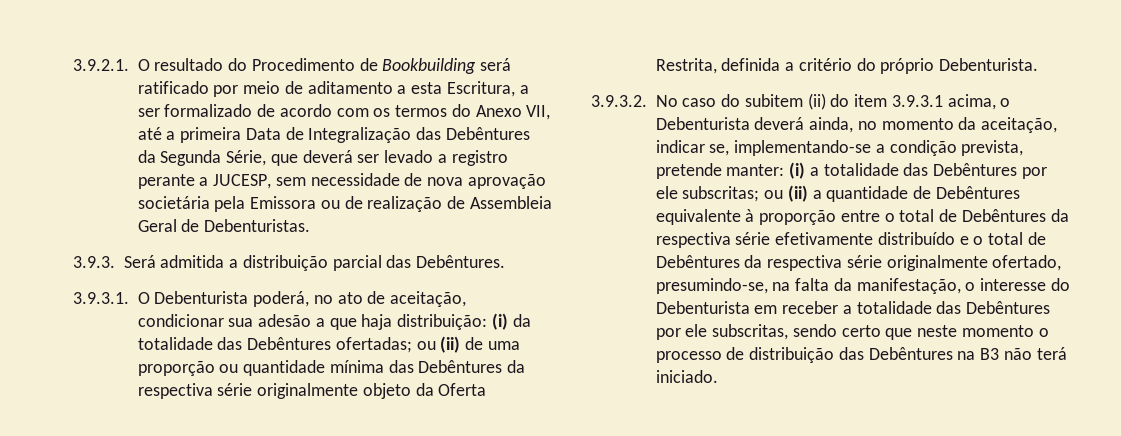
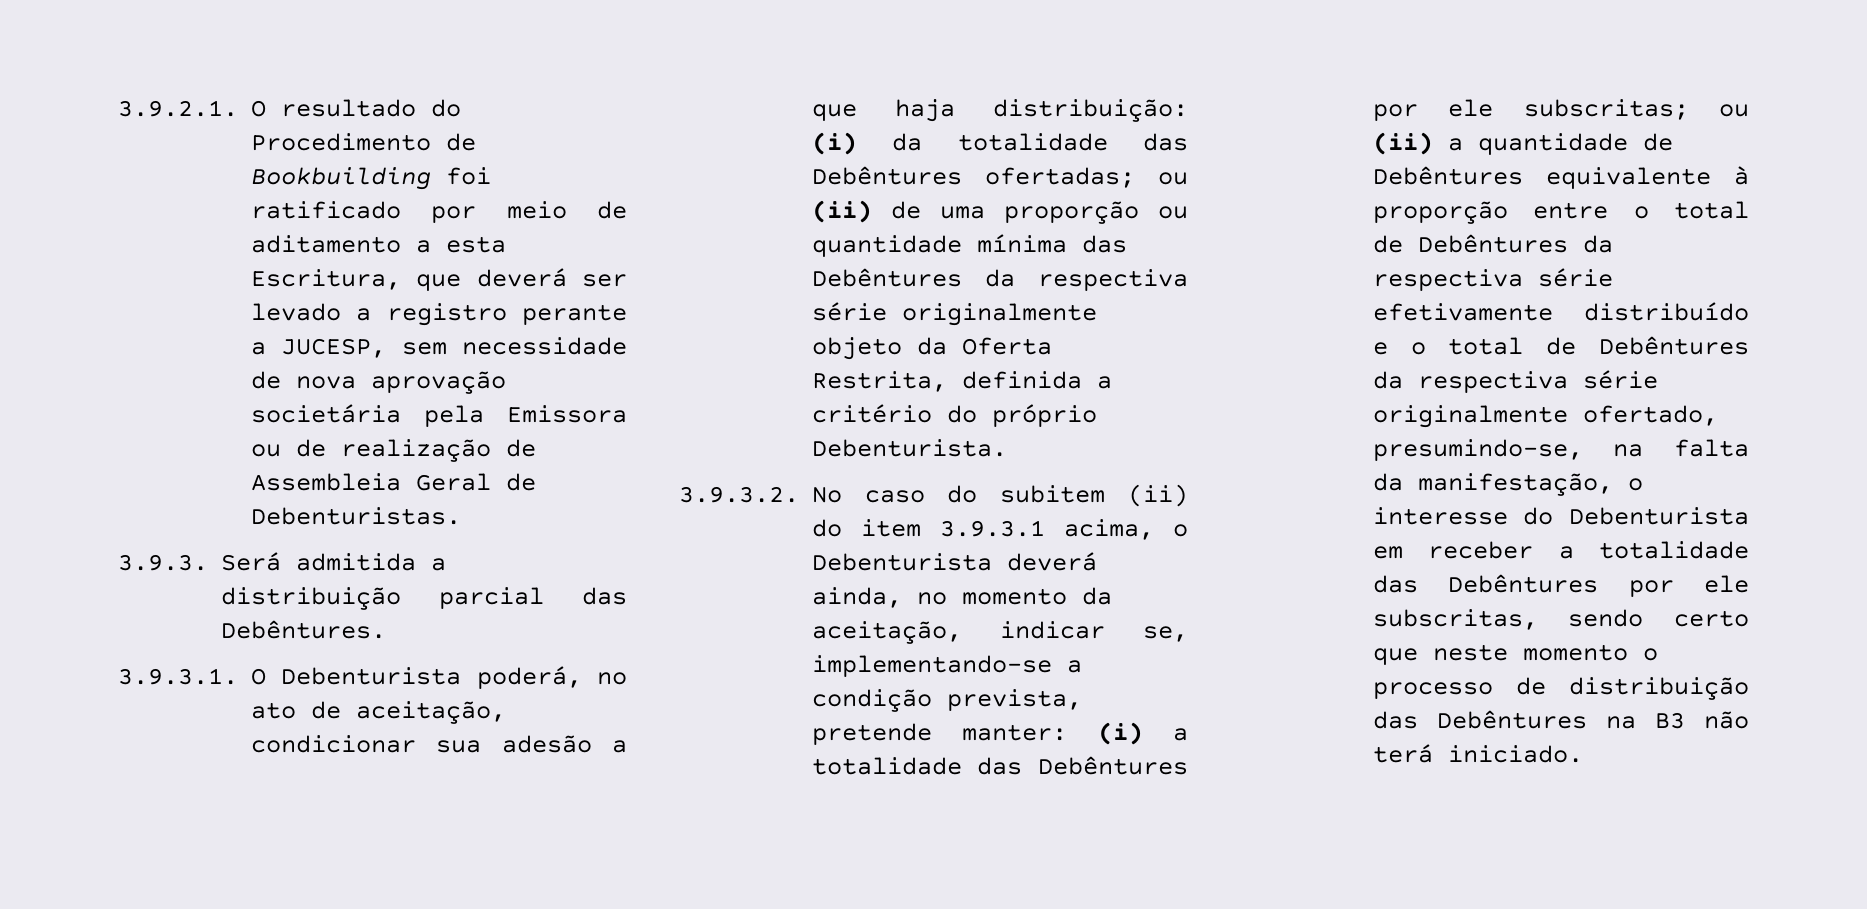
[480,58,512,71] será -> [445,167,491,185] foi
[519,85,529,94] [137,104,551,120] [137,127,530,143] [137,150,267,166] a ser formalizado de acordo com os termos do Anexo VII, até a primeira Data de Integralização das Debêntures da Segunda Série, -> (401, 279) none

